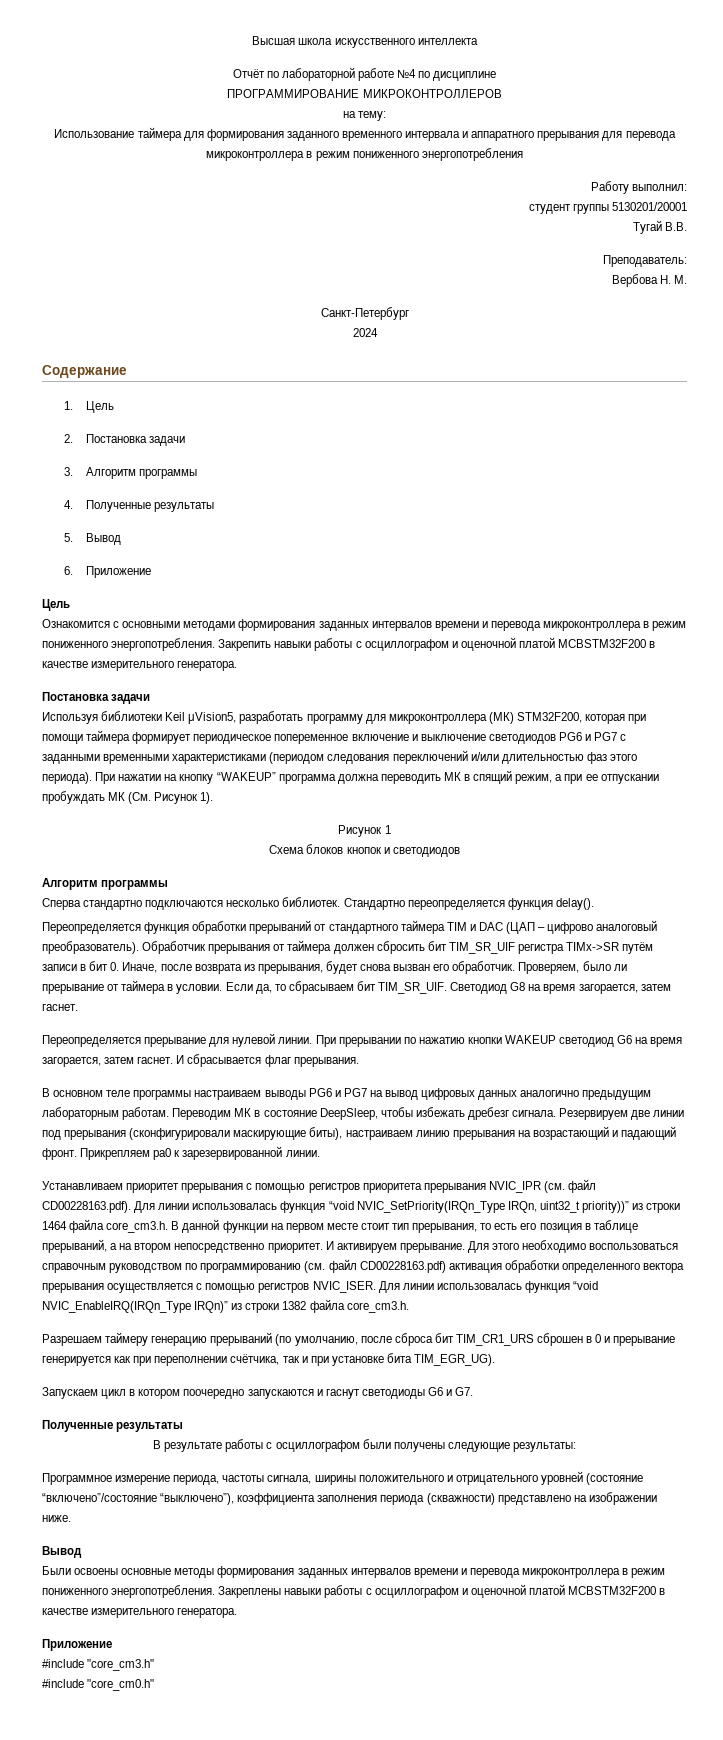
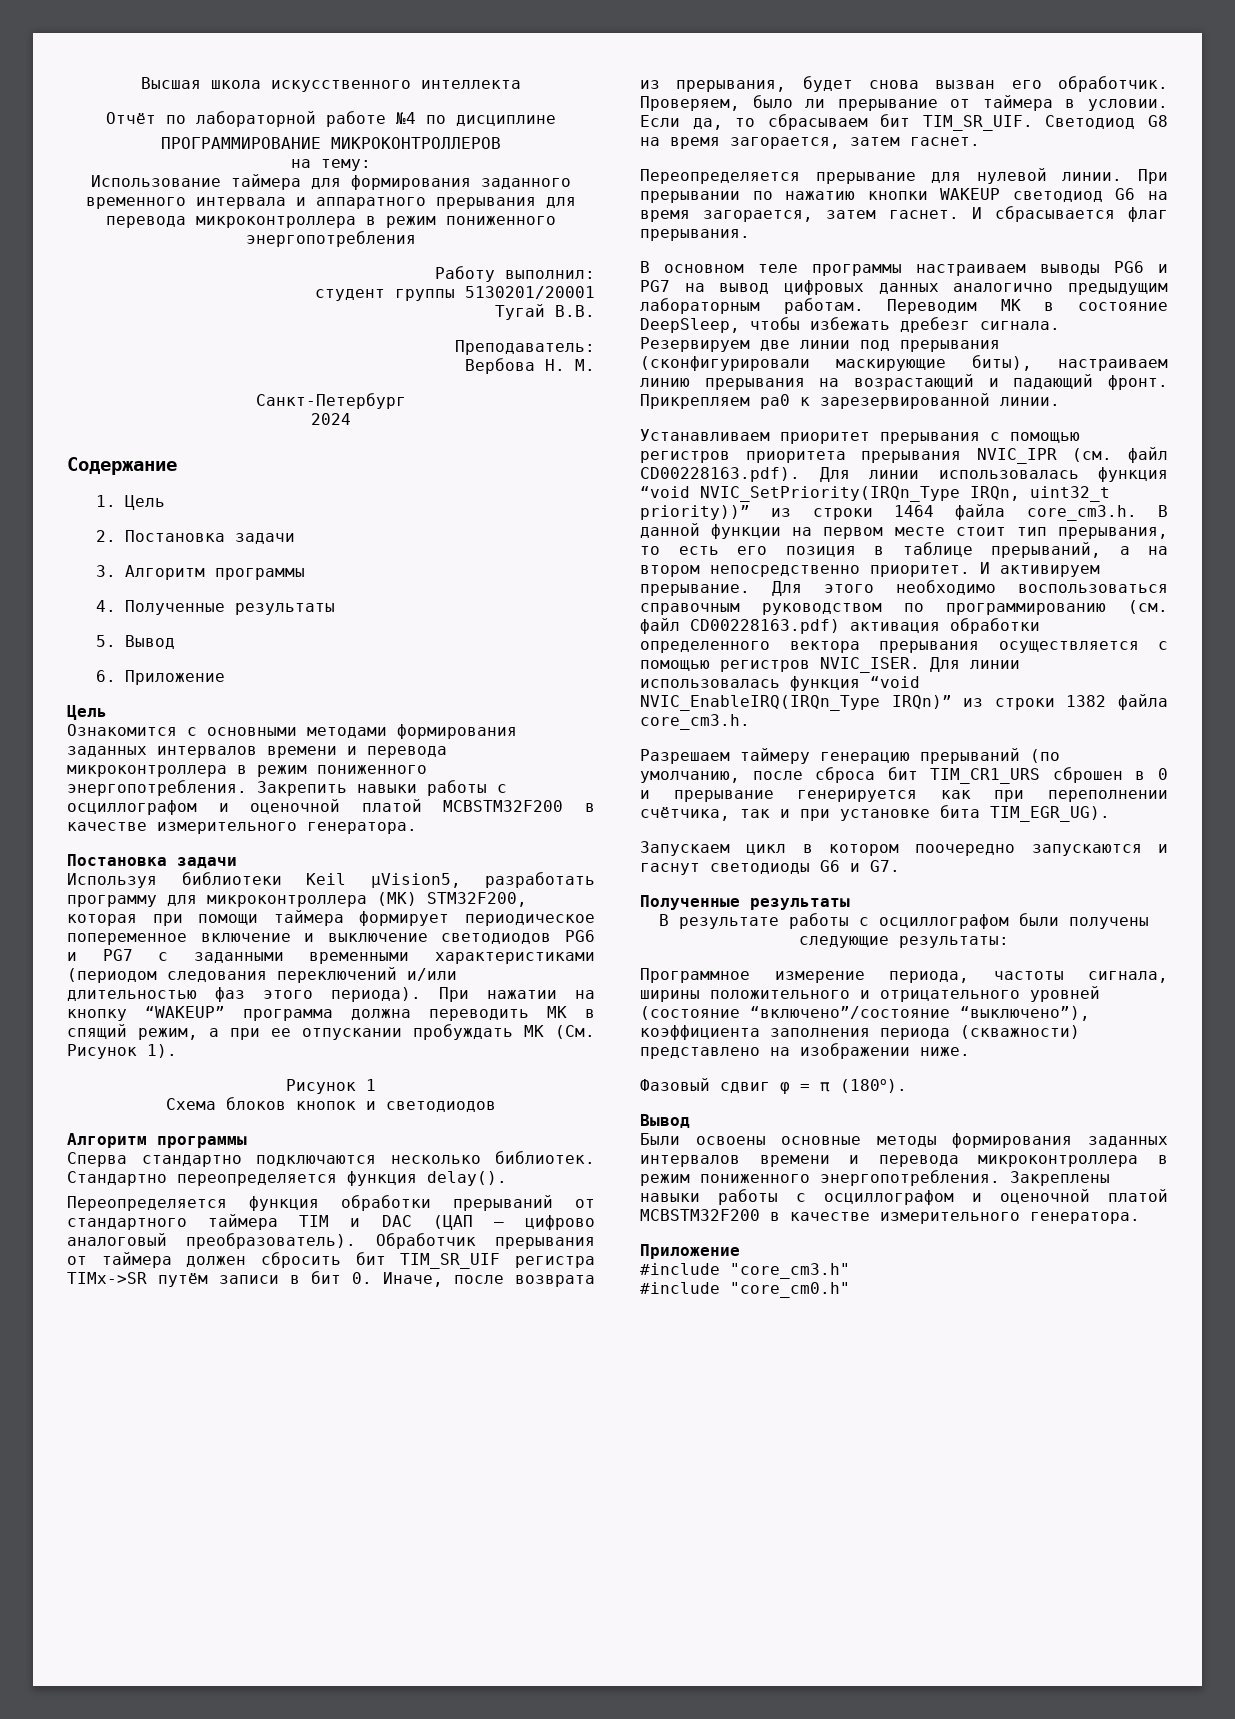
(71, 1518) none -> [640,1078,907,1094] // Фазовый сдвиг φ = π (180o).

